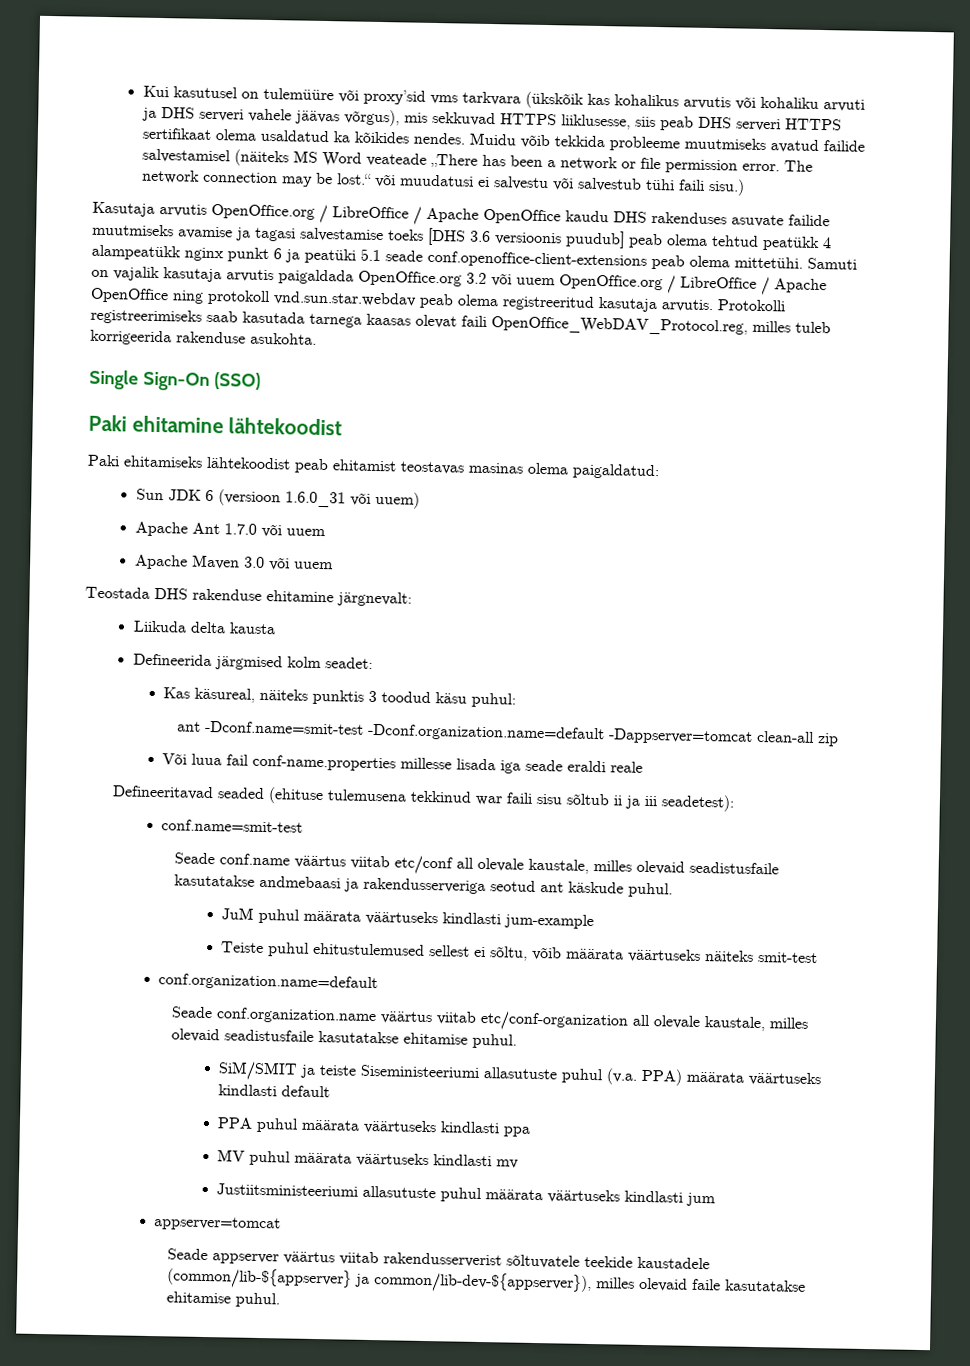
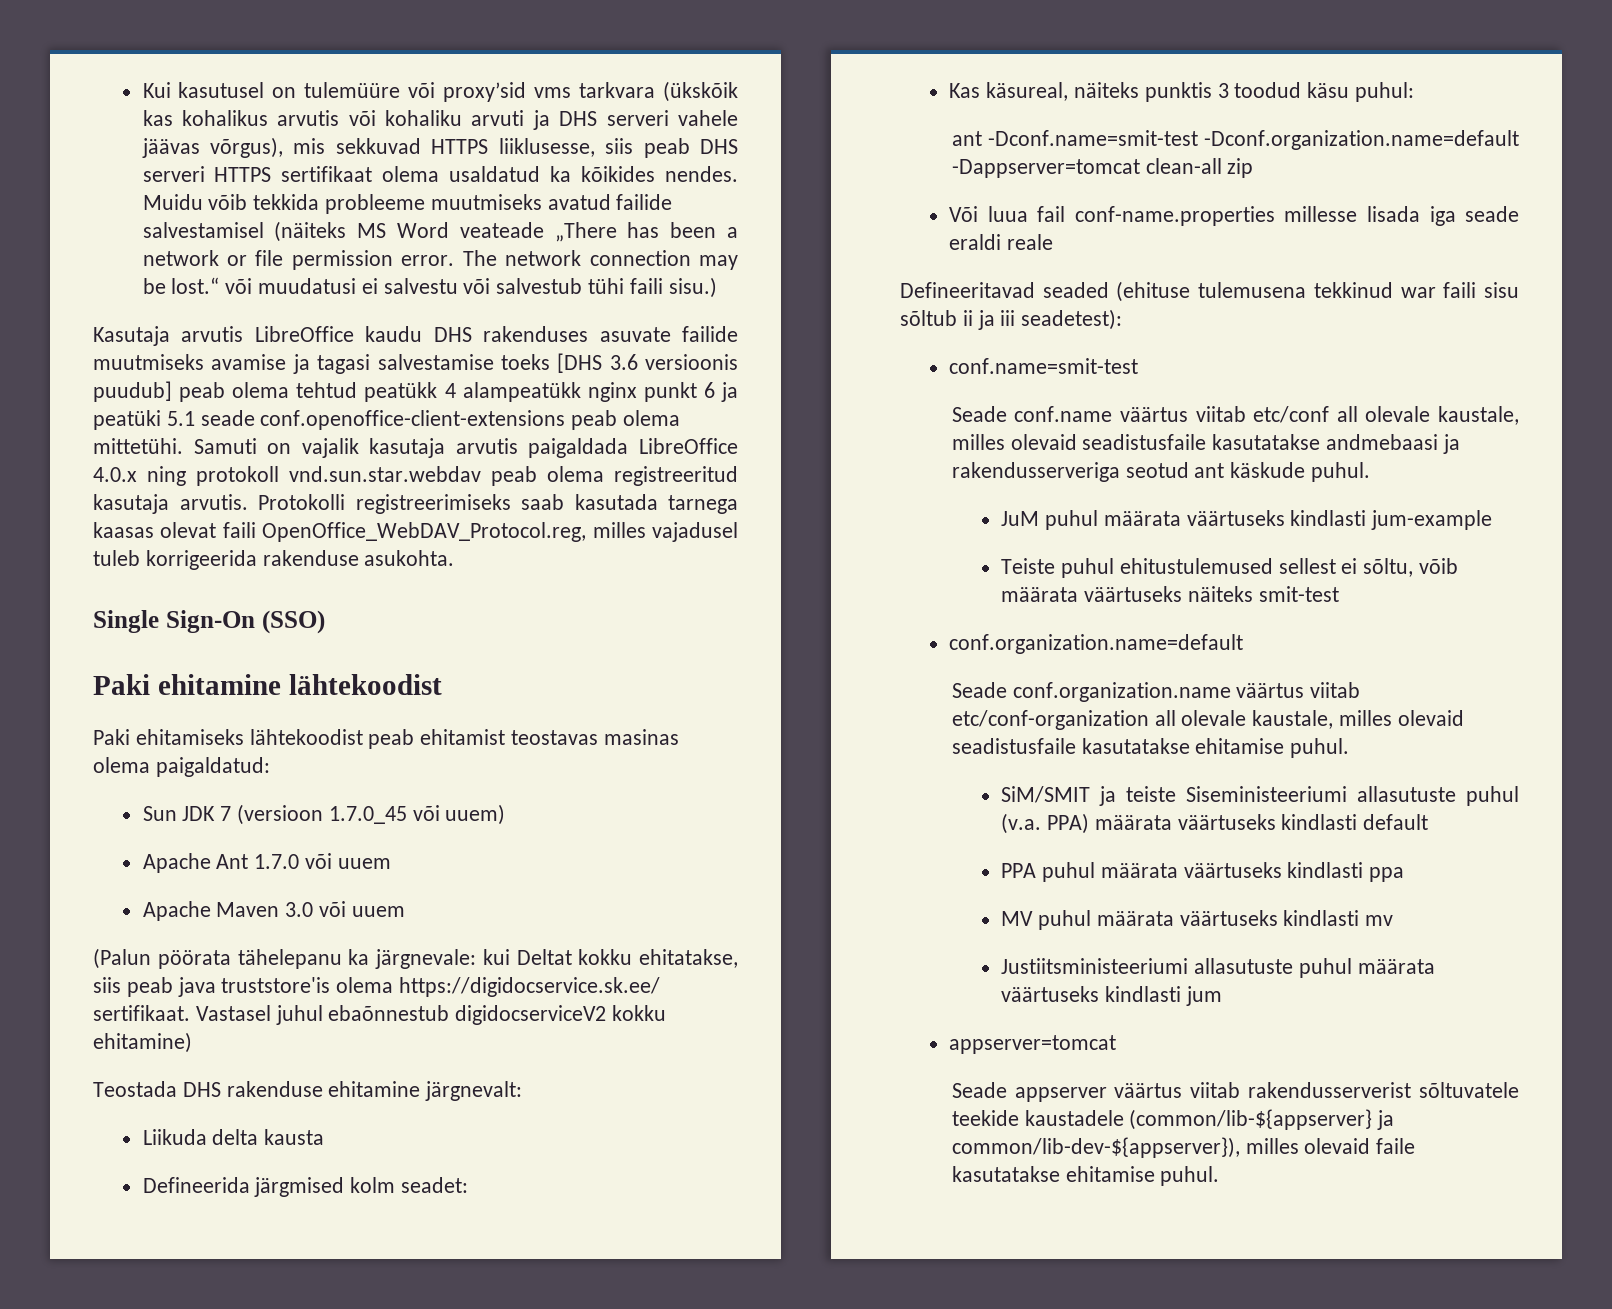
[211,203,561,225] OpenOffice.org / LibreOffice / Apache OpenOffice -> [254,326,354,342] LibreOffice
[358,270,827,296] [90,287,169,304] OpenOffice.org 3.2 või uuem OpenOffice.org / LibreOffice / Apache OpenOffice -> [638,438,738,454] [93,467,137,482] LibreOffice 4.0.x
(791, 326) none -> [652,522,738,542] vajadusel
[204,489,346,508] 6 (versioon 1.6.0_31 -> [220,804,407,825] 7 (versioon 1.7.0_45
(334, 565) none -> [93,948,738,969] [93,977,661,997] [93,1005,667,1025] [93,1032,192,1053] // (Palun pöörata tähelepanu ka järgnevale: kui Deltat kokku ehitatakse, siis peab java truststore'is olema https://digidocservice.sk.ee/ sertifikaat. Vastasel juhul ebaõnnestub digidocserviceV2 kokku ehitamine)

